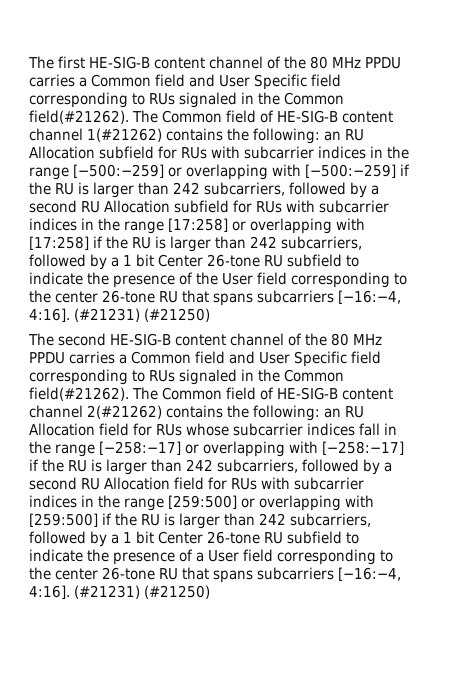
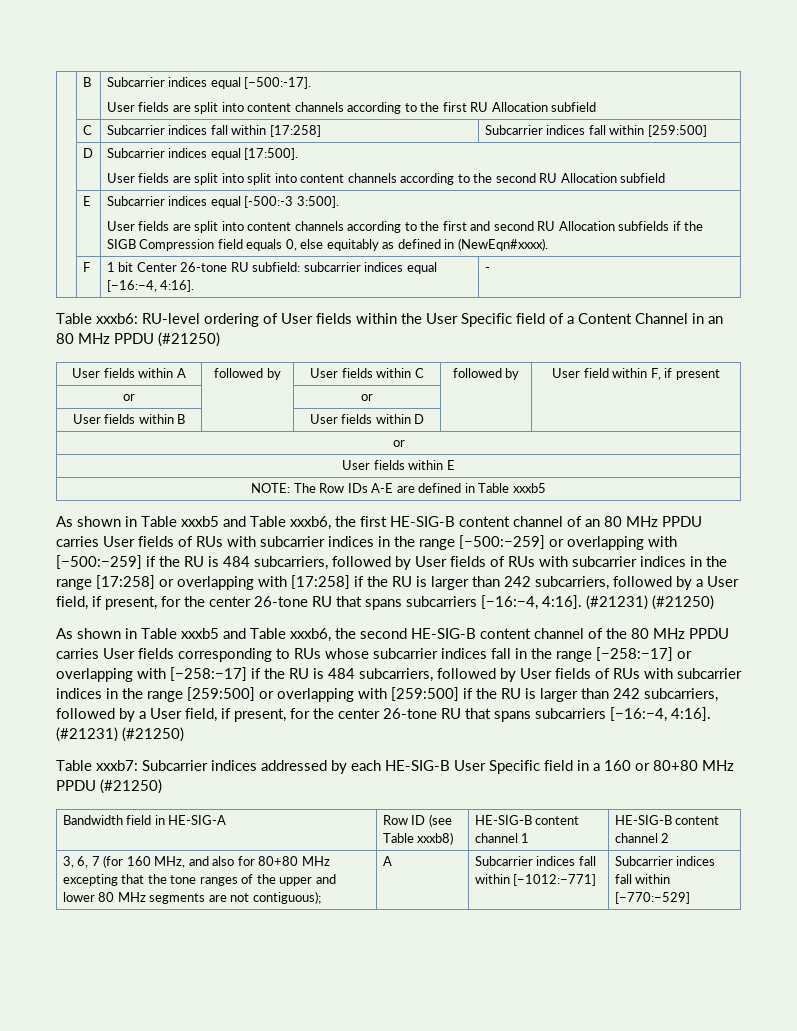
[28,56,54,69] The -> [82,77,91,87] [106,77,312,89] [106,102,597,114] [82,125,92,135] [106,125,321,137] [484,125,707,137] [82,148,93,158] [106,148,299,160] [106,173,666,185] [82,196,91,206] [106,196,339,208] [106,221,704,233] [106,238,548,251] [82,262,90,272] [106,262,437,274] [106,280,195,292] [484,267,490,272] [56,313,723,327] [56,332,220,347] [72,368,186,378] [214,368,281,380] [310,368,424,378] [452,368,520,380] [552,368,720,380] [123,394,135,401] [361,394,373,401] [72,414,186,424] [309,414,425,424] [392,440,405,447] [342,460,455,470] [251,483,546,493] [56,516,356,530] | B | Subcarrier indices equal [−500:-17]. // User fields are split into content channels according to the first RU Allocation subfield // | C | Subcarrier indices fall within [17:258] | Subcarrier indices fall within [259:500] // | D | Subcarrier indices equal [17:500]. // User fields are split into split into content channels according to the second RU Allocation subfield // | E | Subcarrier indices equal [-500:-3 3:500]. // User fields are split into content channels according to the first and second RU Allocation subfields if the SIGB Compression field equals 0, else equitably as defined in (NewEqn#xxxx). // | F | 1 bit Center 26-tone RU subfield: subcarrier indices equal [−16:−4, 4:16]. | - // Table xxxb6: RU-level ordering of User fields within the User Specific field of a Content Channel in an 80 MHz PPDU (#21250) // User fields within A | followed by | User fields within C | followed by | User field within F, if present // or | | or | | // User fields within B | | User fields within D | | // or // User fields within E // NOTE: The Row IDs A-E are defined in Table xxxb5 // As shown in Table xxxb5 and Table xxxb6, the
[284,56,401,69] [29,74,341,90] [29,92,344,108] [29,110,393,124] [29,128,364,144] [29,146,177,159] the 80 MHz PPDU carries a Common field and User Specific field corresponding to RUs signaled in the Common field(#21262). The Common field of HE-SIG-B content channel 1(#21262) contains the following: an RU Allocation subfield for -> [585,516,702,527] [56,536,193,547] an 80 MHz PPDU carries User fields of
[93,182,379,198] [29,200,252,213] larger than 242 subcarriers, followed by a second RU Allocation subfield for -> [223,556,505,570] 484 subcarriers, followed by User fields of
[123,254,359,267] [29,272,407,288] 1 bit Center 26-tone RU subfield to indicate the presence of the User field corresponding to -> [707,576,739,587] [56,596,181,610] User field, if present, for
[28,333,54,346] The -> [56,628,356,642] As shown in Table xxxb5 and Table xxxb6, the
[119,351,381,367] [29,369,344,385] [29,387,393,401] [29,405,364,421] [29,423,152,436] a Common field and User Specific field corresponding to RUs signaled in the Common field(#21262). The Common field of HE-SIG-B content channel 2(#21262) contains the following: an RU Allocation field for -> [103,648,290,662] User fields corresponding to
[106,459,392,475] [29,477,227,490] larger than 242 subcarriers, followed by a second RU Allocation field for -> [328,668,610,682] 484 subcarriers, followed by User fields of
[123,531,359,544] [29,549,393,565] 1 bit Center 26-tone RU subfield to indicate the presence of a User field corresponding to -> [150,708,310,722] User field, if present, for
(210, 592) none -> [56,760,734,774] [56,779,162,794] [62,815,227,825] [382,814,452,827] [382,832,454,845] [474,815,580,825] [474,833,530,843] [614,815,720,825] [614,833,670,843] [62,855,330,868] [62,874,336,886] [62,891,321,904] [382,856,392,866] [474,856,596,866] [474,874,597,886] [614,856,716,866] [614,874,671,884] [614,892,690,904] // Table xxxb7: Subcarrier indices addressed by each HE-SIG-B User Specific field in a 160 or 80+80 MHz PPDU (#21250) // Bandwidth field in HE-SIG-A | Row ID (see Table xxxb8) | HE-SIG-B content channel 1 | HE-SIG-B content channel 2 // 3, 6, 7 (for 160 MHz, and also for 80+80 MHz excepting that the tone ranges of the upper and lower 80 MHz segments are not contiguous); | A | Subcarrier indices fall within [−1012:−771] | Subcarrier indices fall within [−770:−529]

